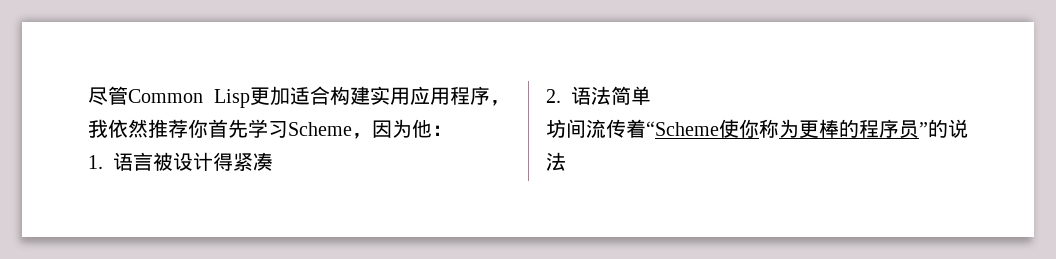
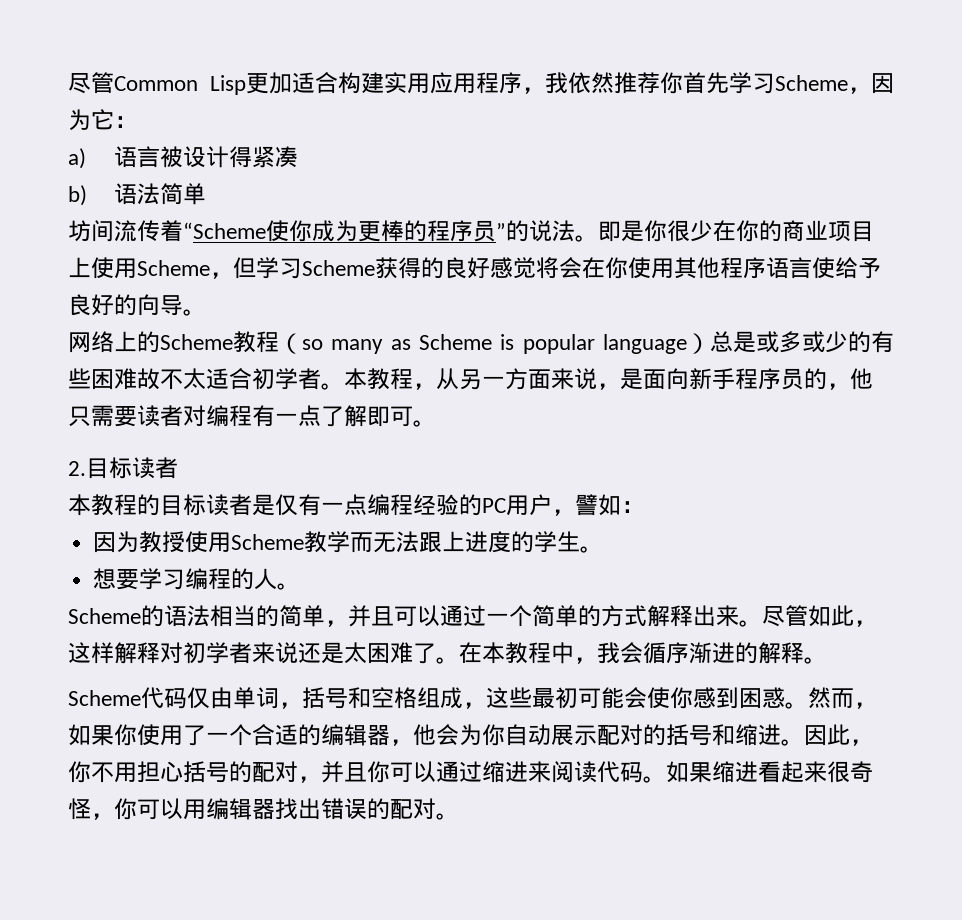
[412,119,452,138] [88,155,103,169] 他： // 1. -> [91,109,137,130] [68,148,86,169] 它： // a)
[546,89,561,103] 2. -> [68,185,87,206] b)
[759,119,779,138] 称 -> [312,220,335,242] 成
(566, 161) none -> [575,220,874,242] [68,257,881,279] [68,294,206,316] [68,331,894,354] [68,368,873,390] [68,405,436,427] [68,457,178,479] [68,494,644,516] [93,531,604,553] [93,568,301,590] [68,605,877,627] [68,642,827,664] [68,687,877,709] [68,724,873,746] [68,761,873,783] [68,798,459,820] 。即是你很少在你的商业项目上使用Scheme，但学习Scheme获得的良好感觉将会在你使用其他程序语言使给予良好的向导。 // 网络上的Scheme教程（so many as Scheme is popular language）总是或多或少的有些困难故不太适合初学者。本教程，从另一方面来说，是面向新手程序员的，他只需要读者对编程有一点了解即可。 // 2.目标读者 // 本教程的目标读者是仅有一点编程经验的PC用户，譬如： // 因为教授使用Scheme教学而无法跟上进度的学生。 // 想要学习编程的人。 // Scheme的语法相当的简单，并且可以通过一个简单的方式解释出来。尽管如此，这样解释对初学者来说还是太困难了。在本教程中，我会循序渐进的解释。 // Scheme代码仅由单词，括号和空格组成，这些最初可能会使你感到困惑。然而，如果你使用了一个合适的编辑器，他会为你自动展示配对的括号和缩进。因此，你不用担心括号的配对，并且你可以通过缩进来阅读代码。如果缩进看起来很奇怪，你可以用编辑器找出错误的配对。

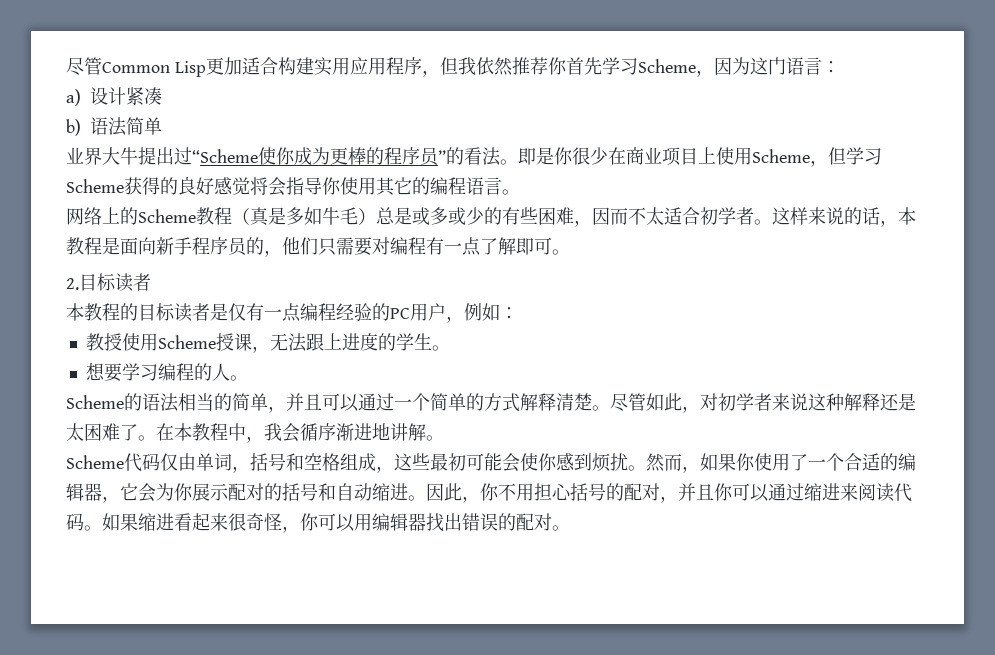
(545, 90) none -> [439,57,458,75] 但
[91,109,114,130] 它 -> [749,57,822,75] 这门语言
[113,146,252,168] 语言被设计得 -> [90,87,126,105] 设计
[68,220,183,242] 坊间流传着 -> [66,147,192,165] 业界大牛提出过
[529,220,552,242] 说 -> [464,147,482,165] 看
[736,220,782,242] 你的 -> (626, 156) none
[582,257,605,278] 在 -> [286,177,322,195] 指导
[697,257,881,279] [68,294,183,316] 他程序语言使给予良好的向导 -> [394,177,502,195] 它的编程语言
[302,334,687,354] so many as Scheme is popular language -> [250,207,358,226] 真是多如牛毛
[137,368,160,390] 故 -> [574,207,628,227] ，因而
[344,368,620,390] 本教程，从另一方面来说， -> [772,207,916,227] [66,237,102,255] 这样来说的话，本教程
[68,405,183,427] 只需要读者 -> [300,237,372,256] 们只需要
[575,494,598,516] 譬 -> [464,303,482,321] 例
[93,531,140,553] 因为 -> (518, 313) none
[304,531,374,553] 教学而 -> [215,333,270,353] 授课，
[693,605,739,627] 出来 -> [556,393,592,411] 清楚
[68,642,160,664] 这样解释 -> (700, 409) none
(298, 653) none -> [808,393,880,411] 这种解释
[735,642,804,664] 的解释 -> [372,423,426,441] 地讲解
[739,687,785,709] 困惑 -> [592,453,628,472] 烦扰
[413,724,551,746] 他会为你自动 -> [120,483,193,502] 它会为你
(735, 735) none -> [336,483,372,501] 自动

